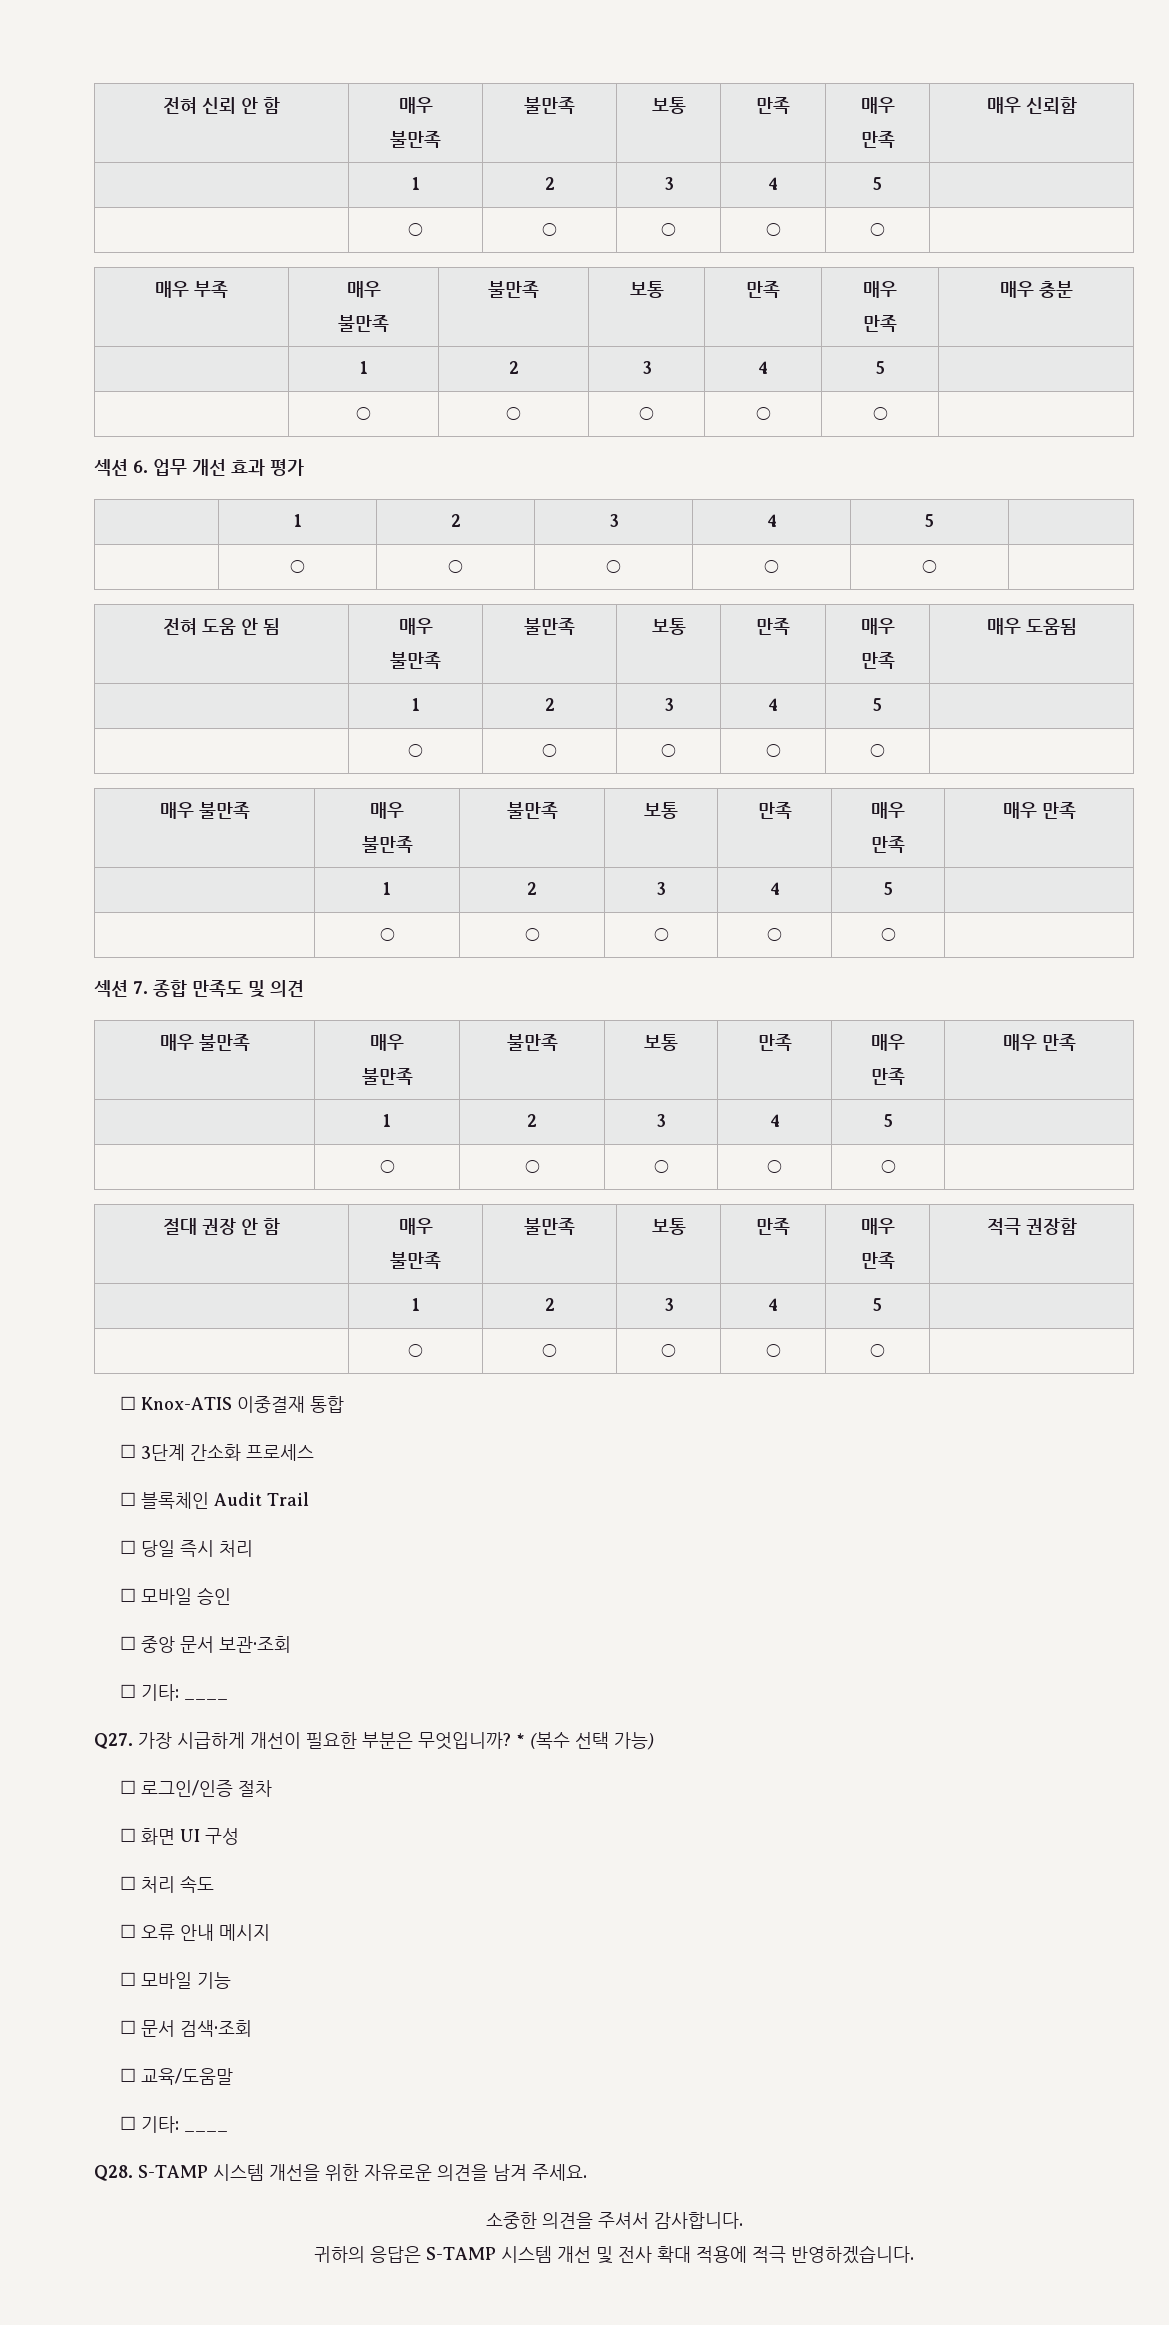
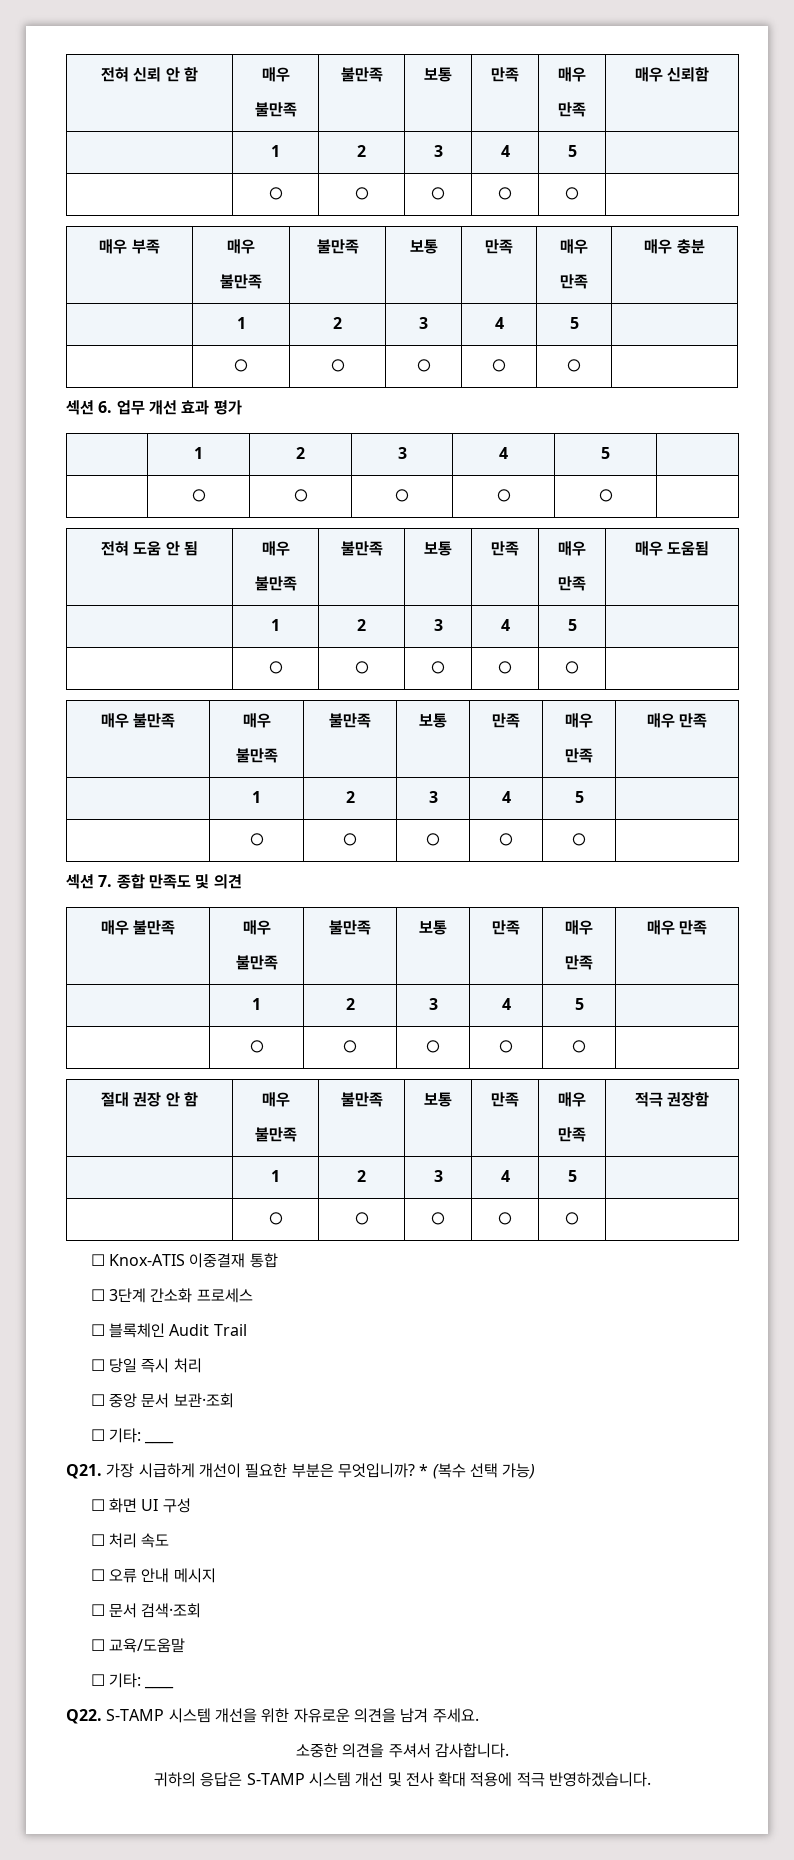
[120,1587,232,1605] // ☐ 모바일 승인 -> (202, 1365) none
[94,1733,133,1749] Q27. -> [66,1464,102,1479] Q21.
[120,1780,273,1797] // ☐ 로그인/인증 절차 -> (536, 1471) none
[120,1972,232,1989] // ☐ 모바일 기능 -> (216, 1575) none
[94,2165,133,2181] Q28. -> [66,1709,102,1724] Q22.

